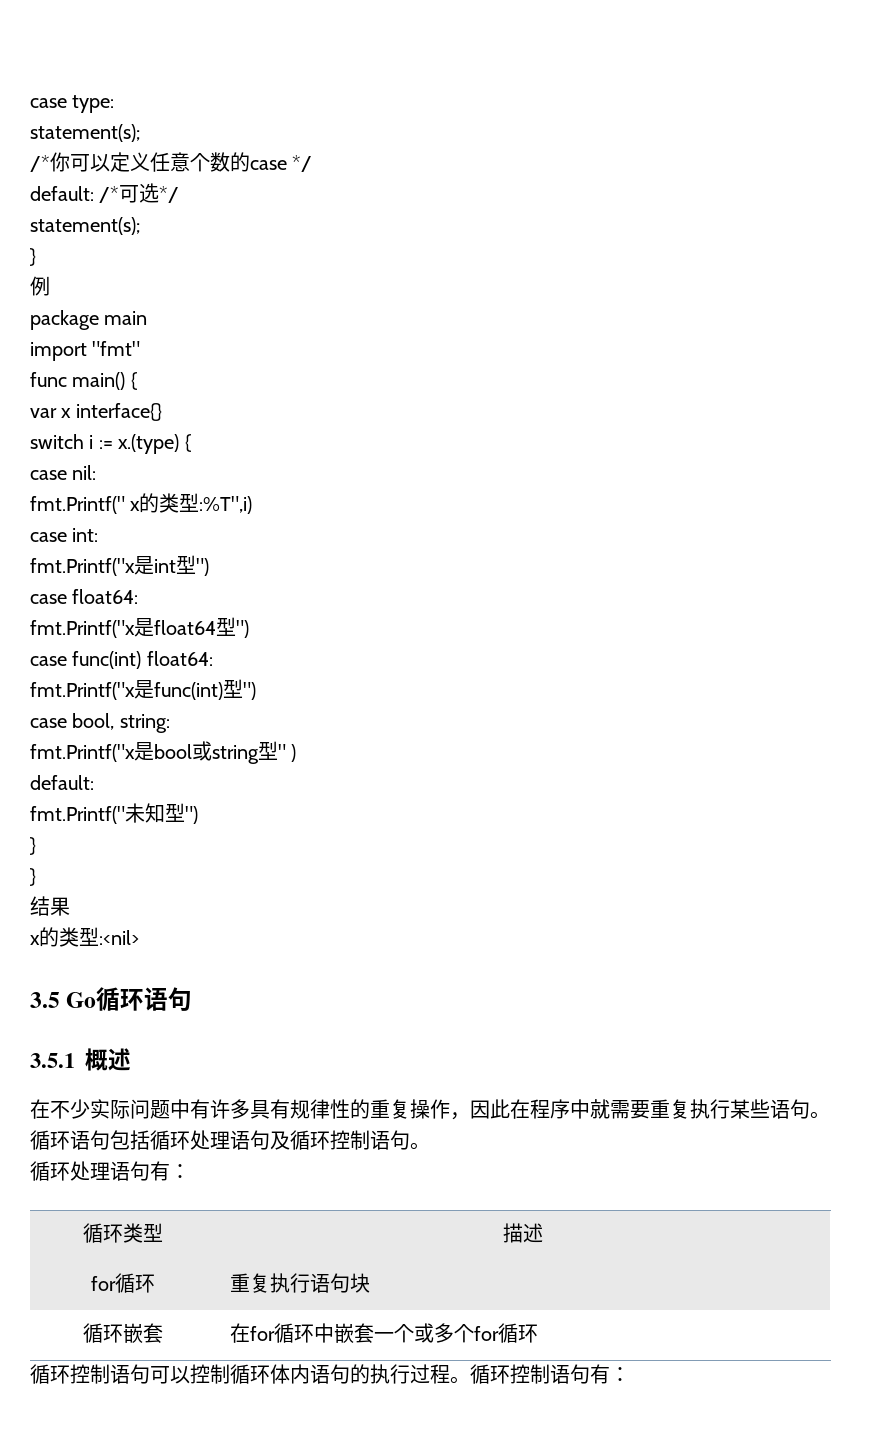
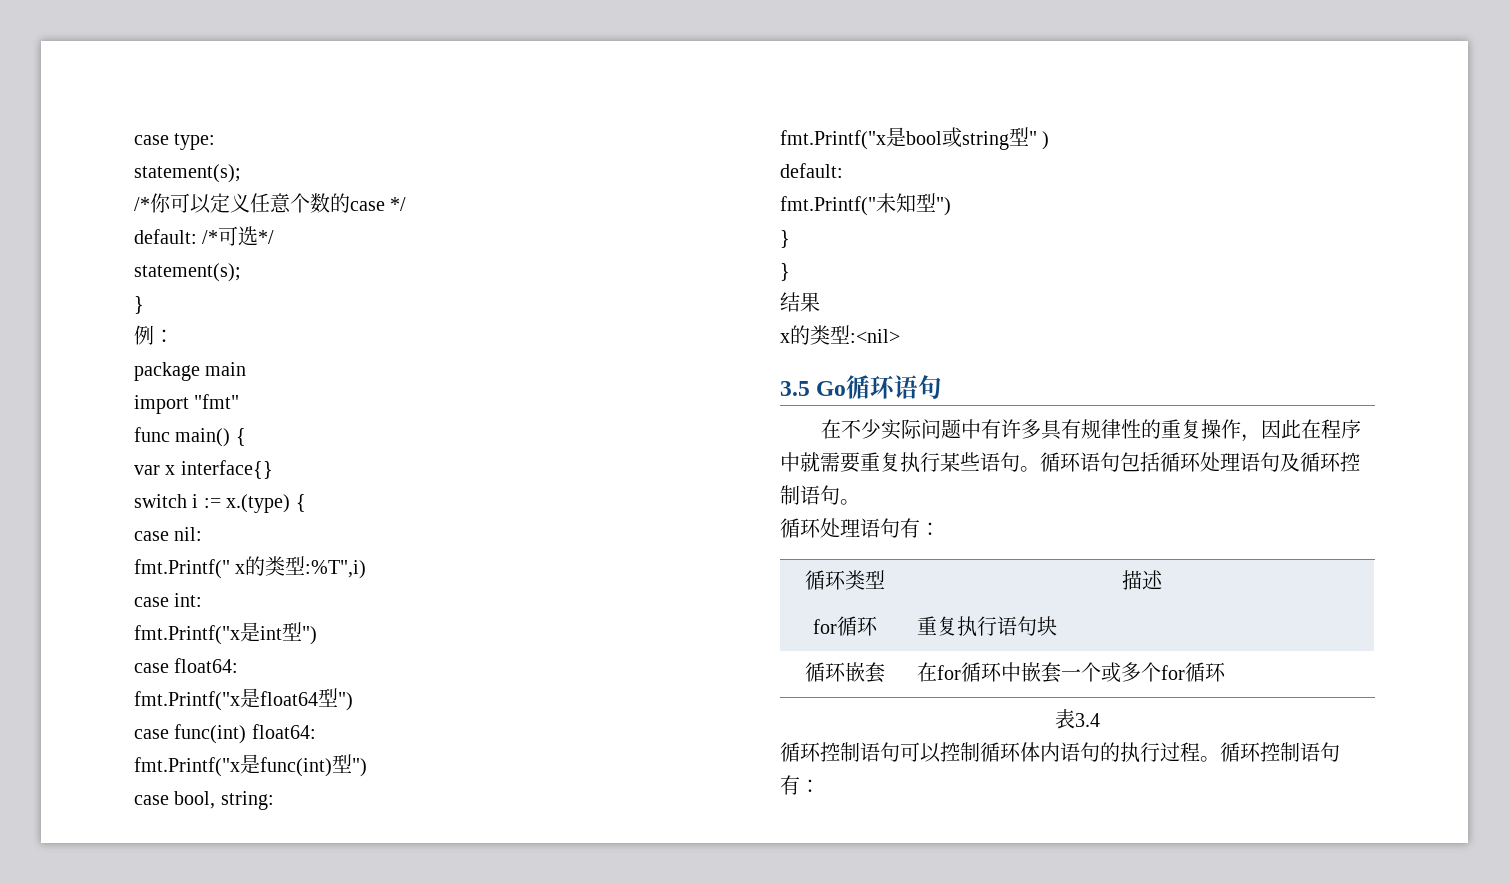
(50, 286) none -> [154,329,174,343] ：
[30,1048,131,1071] // 3.5.1概述 -> (943, 387) none
(538, 1333) none -> [1055,709,1100,729] // 表3.4

